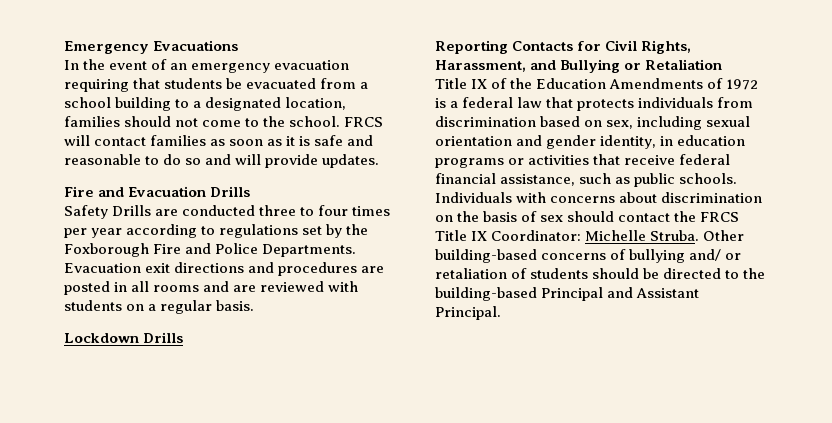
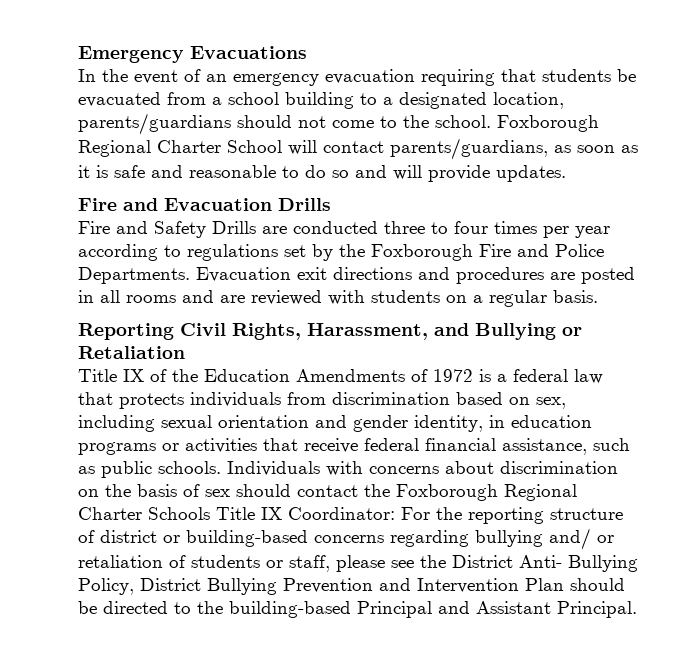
[64,116,120,127] families -> [78,113,231,135] parents/guardians
[344,117,384,127] FRCS -> [497,115,599,132] [78,140,282,157] Foxborough Regional Charter School
[150,135,207,146] families -> [390,138,548,160] parents/guardians,
(251, 191) none -> [78,221,148,234] Fire and
[64,332,184,343] // Lockdown Drills -> (598, 296) none
[512,41,602,51] Contacts for -> (174, 331) none
[700,212,740,222] [435,230,745,241] FRCS Title IX Coordinator: Michelle Struba. Other -> [396,484,577,501] [78,507,623,524] [78,530,180,543] Foxborough Regional Charter Schools Title IX Coordinator: For the reporting structure of district or
[610,249,627,260] of -> [390,530,469,547] regarding
(589, 273) none -> [266,555,638,572] [78,578,564,595] or staff, please see the District Anti- Bullying Policy, District Bullying Prevention and Intervention Plan

